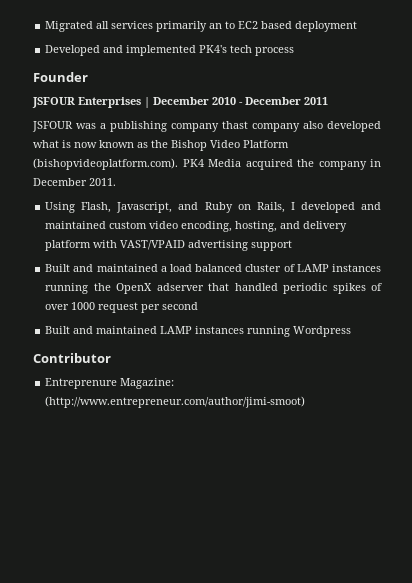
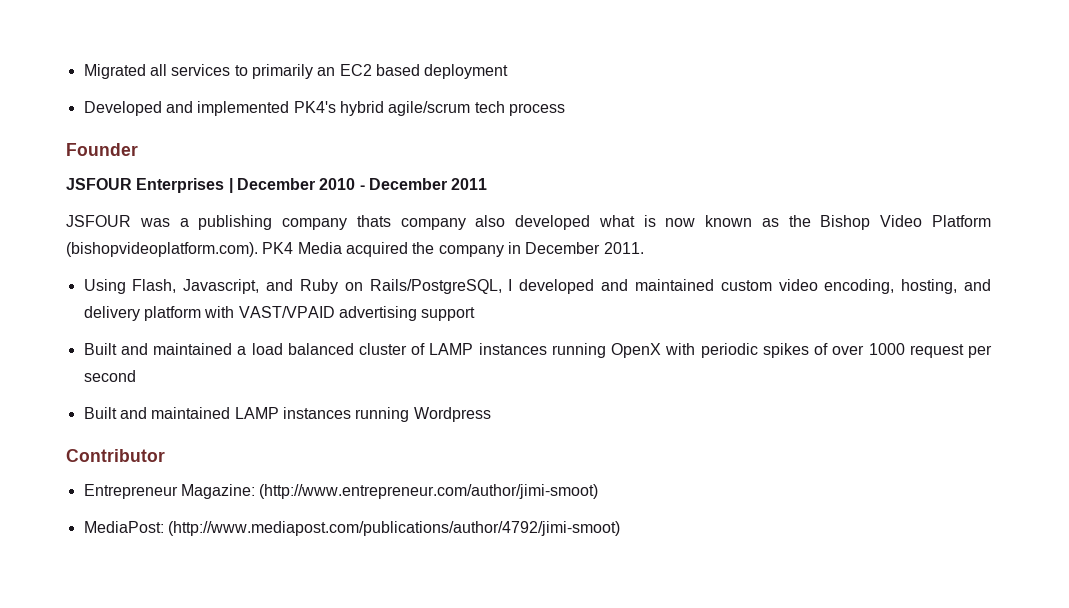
(154, 25) none -> [234,65,248,76] to
[225,21,236,29] to -> (336, 71) none
(228, 49) none -> [339,101,471,116] hybrid agile/scrum
[222,121,248,129] thast -> [356,215,391,227] thats
[256,202,285,213] Rails, -> [369,279,502,294] Rails/PostgreSQL,
[93,283,278,294] the OpenX adserver that handled -> [611,343,696,358] OpenX with
[45,378,118,389] Entreprenure -> [83,484,178,499] Entrepreneur
(306, 402) none -> [83,521,620,536] // MediaPost: (http://www.mediapost.com/publications/author/4792/jimi-smoot)

